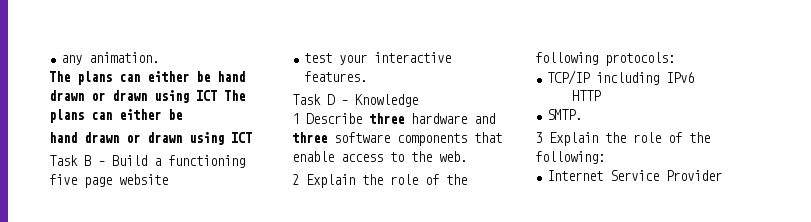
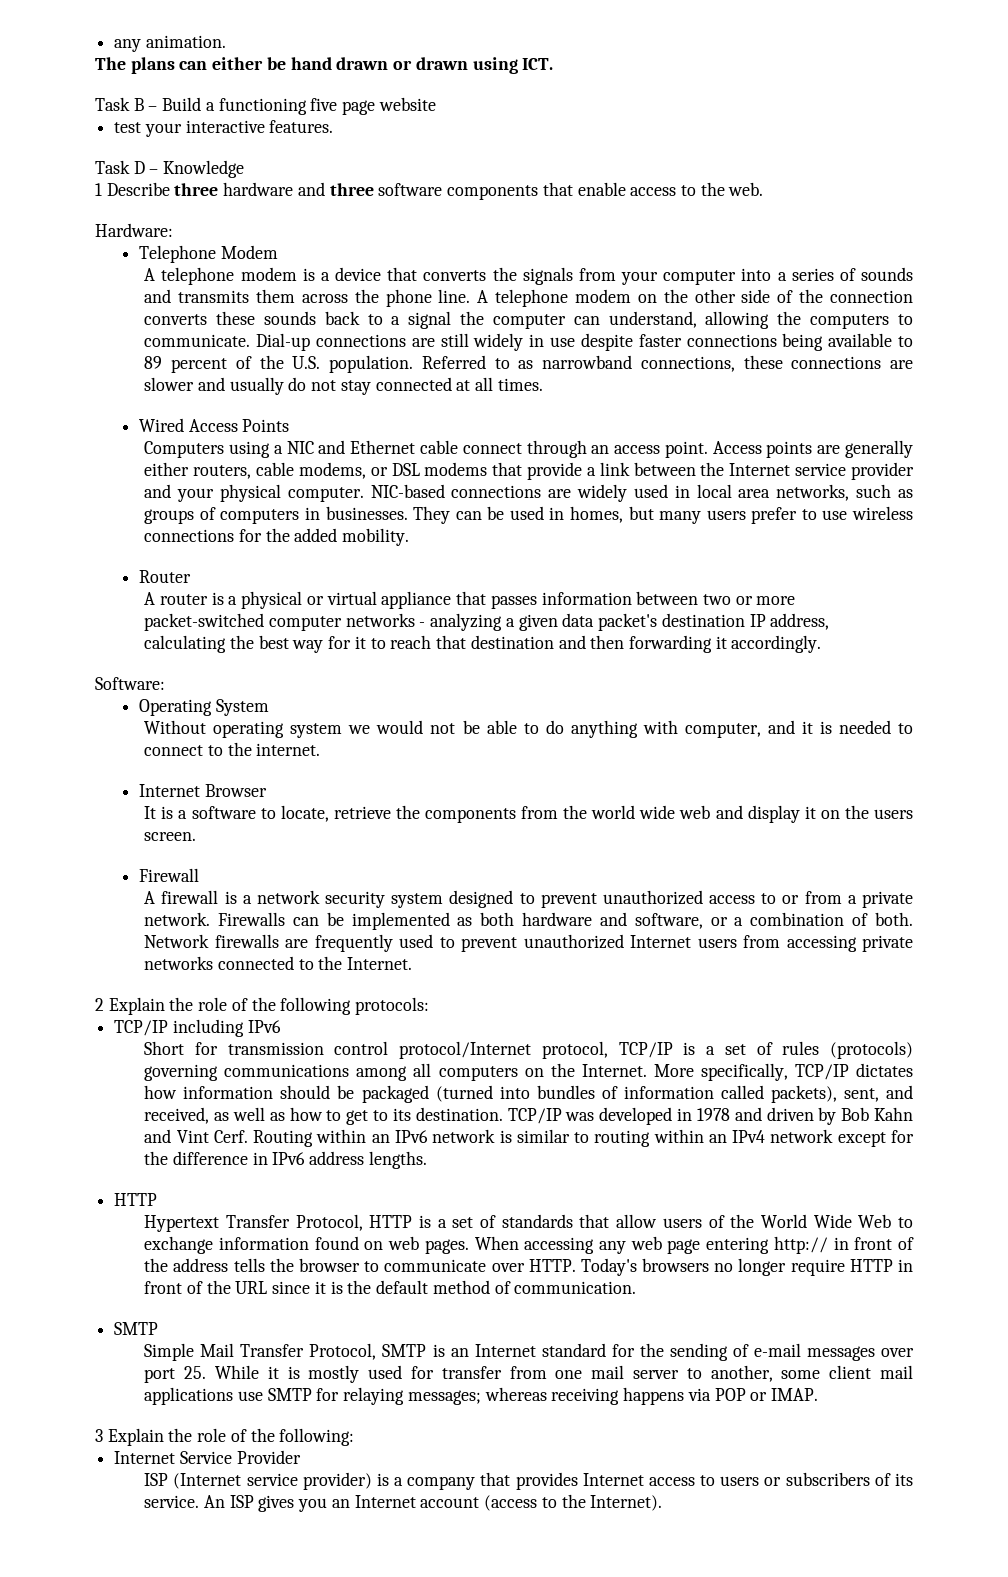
[196,90,245,101] [49,109,182,123] [49,132,252,145] ICT The plans can either be // hand drawn or drawn using ICT -> [522,58,554,70] ICT.
(467, 156) none -> [95,223,173,237] [138,245,278,263] [144,267,914,285] [144,289,913,307] [144,311,914,329] [144,333,914,351] [144,355,913,373] [144,377,543,395] [138,418,290,432] [144,440,913,458] [144,462,914,480] [144,484,914,502] [144,506,914,524] [144,528,410,546] [138,570,191,583] [144,591,796,609] [144,613,830,631] [144,635,822,653] [95,677,165,690] [138,699,269,716] [144,720,914,738] [144,742,321,756] [138,784,267,797] [144,805,914,823] [144,832,197,841] [138,868,199,882] [144,890,914,908] [144,912,913,930] [144,934,914,952] [144,956,413,970] // Hardware: // Telephone Modem // A telephone modem is a device that converts the signals from your computer into a series of sounds and transmits them across the phone line. A telephone modem on the other side of the connection converts these sounds back to a signal the computer can understand, allowing the computers to communicate. Dial-up connections are still widely in use despite faster connections being available to 89 percent of the U.S. population. Referred to as narrowband connections, these connections are slower and usually do not stay connected at all times. // Wired Access Points // Computers using a NIC and Ethernet cable connect through an access point. Access points are generally either routers, cable modems, or DSL modems that provide a link between the Internet service provider and your physical computer. NIC-based connections are widely used in local area networks, such as groups of computers in businesses. They can be used in homes, but many users prefer to use wireless connections for the added mobility. // Router // A router is a physical or virtual appliance that passes information between two or more packet-switched computer networks - analyzing a given data packet's destination IP address, calculating the best way for it to reach that destination and then forwarding it accordingly. // Software: // Operating System // Without operating system we would not be able to do anything with computer, and it is needed to connect to the internet. // Internet Browser // It is a software to locate, retrieve the components from the world wide web and display it on the users screen. // Firewall // A firewall is a network security system designed to prevent unauthorized access to or from a private network. Firewalls can be implemented as both hardware and software, or a combination of both. Network firewalls are frequently used to prevent unauthorized Internet users from accessing private networks connected to the Internet.
[571,90,601,101] [547,109,583,120] HTTP // SMTP. -> [144,1041,913,1059] [144,1063,913,1081] [144,1085,913,1103] [144,1107,913,1125] [144,1129,915,1147] [144,1151,427,1169] [114,1193,158,1206] [144,1214,914,1232] [144,1236,914,1254] [144,1258,914,1276] [144,1280,637,1294] [114,1322,159,1335] [144,1343,915,1361] [144,1365,914,1383] [144,1387,818,1405] Short for transmission control protocol/Internet protocol, TCP/IP is a set of rules (protocols) governing communications among all computers on the Internet. More specifically, TCP/IP dictates how information should be packaged (turned into bundles of information called packets), sent, and received, as well as how to get to its destination. TCP/IP was developed in 1978 and driven by Bob Kahn and Vint Cerf. Routing within an IPv6 network is similar to routing within an IPv4 network except for the difference in IPv6 address lengths. // HTTP // Hypertext Transfer Protocol, HTTP is a set of standards that allow users of the World Wide Web to exchange information found on web pages. When accessing any web page entering http:// in front of the address tells the browser to communicate over HTTP. Today's browsers no longer require HTTP in front of the URL since it is the default method of communication. // SMTP // Simple Mail Transfer Protocol, SMTP is an Internet standard for the sending of e-mail messages over port 25. While it is mostly used for transfer from one mail server to another, some client mail applications use SMTP for relaying messages; whereas receiving happens via POP or IMAP.
(723, 175) none -> [144,1472,913,1490] [144,1494,663,1512] // ISP (Internet service provider) is a company that provides Internet access to users or subscribers of its service. An ISP gives you an Internet account (access to the Internet).

